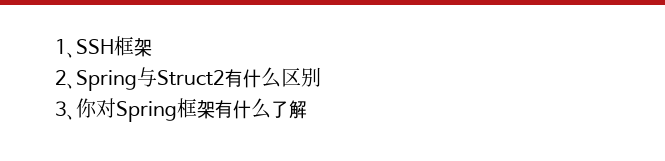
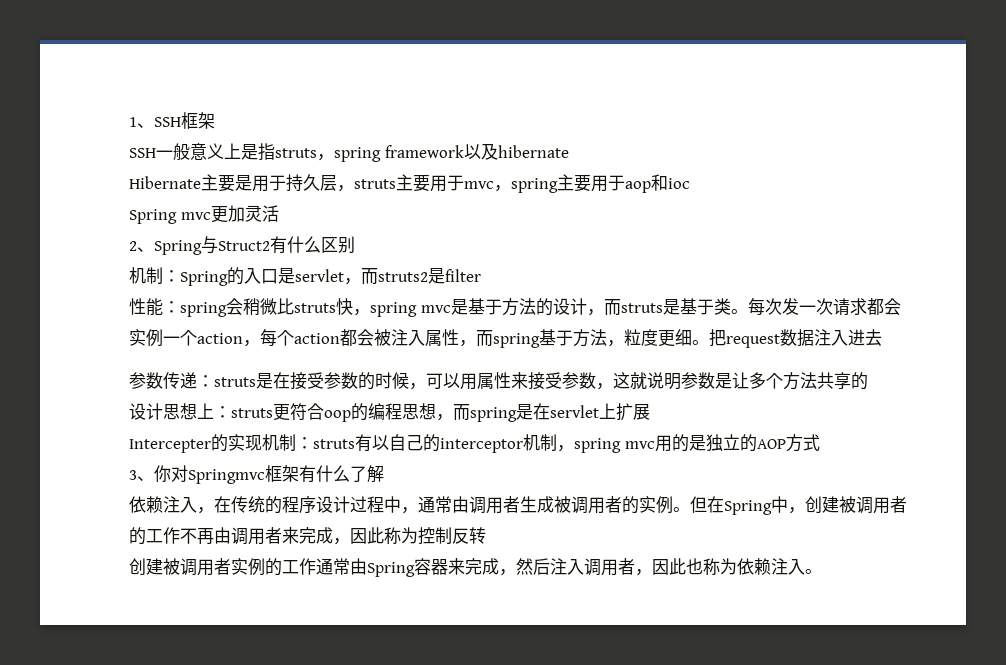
(152, 47) none -> [129,143,569,162] [129,174,690,193] [129,205,279,224] // SSH一般意义上是指struts，spring framework以及hibernate // Hibernate主要是用于持久层，struts主要用于mvc，spring主要用于aop和ioc // Spring mvc更加灵活
(321, 77) none -> [129,267,481,286] [129,298,901,317] [129,329,882,348] [129,372,868,390] [129,403,650,422] [129,434,820,453] // 机制：Spring的入口是servlet，而struts2是filter // 性能：spring会稍微比struts快，spring mvc是基于方法的设计，而struts是基于类。每次发一次请求都会实例一个action，每个action都会被注入属性，而spring基于方法，粒度更细。把request数据注入进去 // 参数传递：struts是在接受参数的时候，可以用属性来接受参数，这就说明参数是让多个方法共享的 // 设计思想上：struts更符合oop的编程思想，而spring是在servlet上扩展 // Intercepter的实现机制：struts有以自己的interceptor机制，spring mvc用的是独立的AOP方式
[116,101,177,122] Spring -> [188,469,265,484] Springmvc
(307, 109) none -> [129,496,907,515] [129,527,486,545] [129,558,822,577] // 依赖注入，在传统的程序设计过程中，通常由调用者生成被调用者的实例。但在Spring中，创建被调用者的工作不再由调用者来完成，因此称为控制反转 // 创建被调用者实例的工作通常由Spring容器来完成，然后注入调用者，因此也称为依赖注入。

